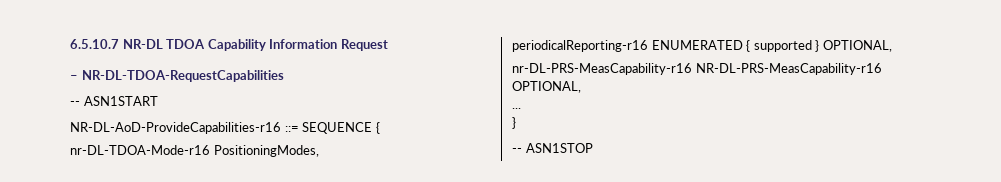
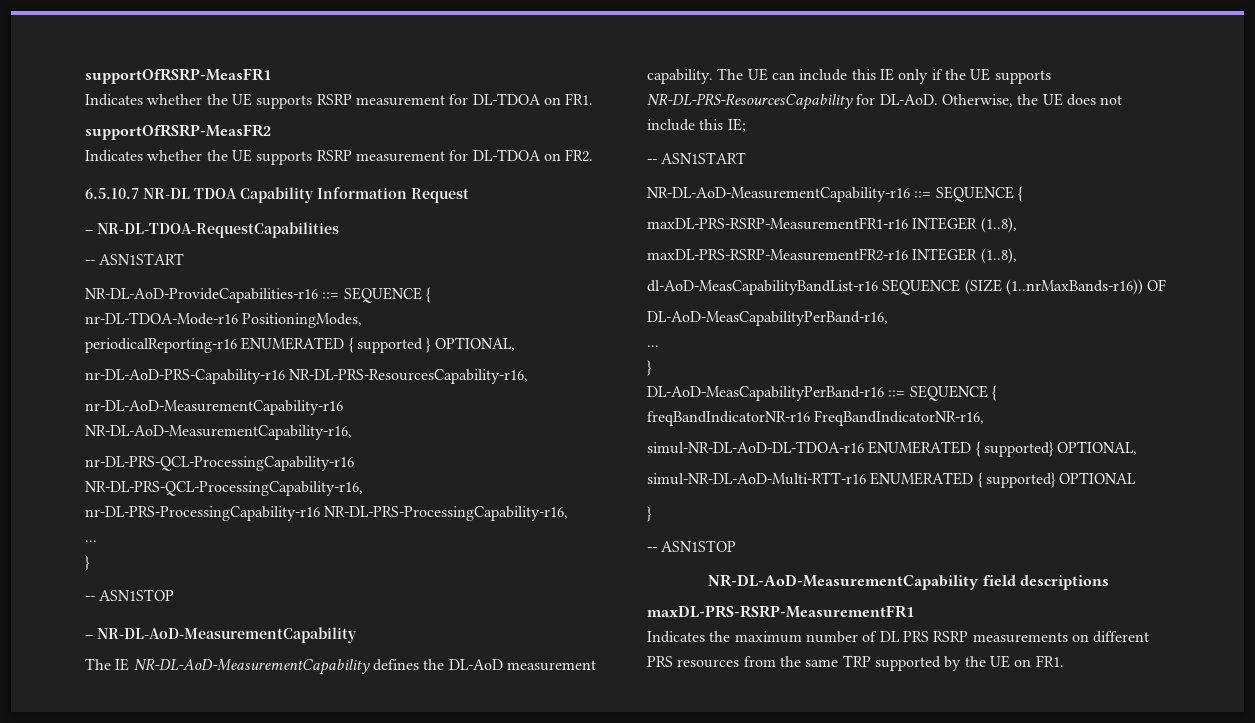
(70, 44) none -> [85,68,271,84] [85,93,594,109] [85,124,271,140] [85,149,594,165] supportOfRSRP-MeasFR1 // Indicates whether the UE supports RSRP measurement for DL-TDOA on FR1. // supportOfRSRP-MeasFR2 // Indicates whether the UE supports RSRP measurement for DL-TDOA on FR2. //
[512,63,882,75] [512,81,581,93] [512,108,521,109] [512,117,516,129] [512,143,593,153] nr-DL-PRS-MeasCapability-r16 NR-DL-PRS-MeasCapability-r16 OPTIONAL, // ... // } // -- ASN1STOP -> [85,369,529,384] [85,400,343,415] [85,425,352,440] [85,456,354,471] [85,481,363,496] [85,506,569,521] [85,540,97,542] [85,555,90,571] [85,589,175,601] [85,627,357,643] [85,658,596,675] [647,68,1051,84] [647,93,1123,110] [647,118,746,132] [647,152,747,164] [647,186,1023,202] [647,217,1017,233] [647,248,1017,264] [647,279,1167,295] [647,311,888,326] [647,345,659,347] [647,360,652,376] [647,385,997,401] [647,410,985,426] [647,441,1138,457] [647,472,1137,488] [647,506,652,522] [647,540,737,552] [708,574,1109,590] [647,605,914,618] [647,631,1150,643] [647,655,1064,671] nr-DL-AoD-PRS-Capability-r16 NR-DL-PRS-ResourcesCapability-r16, // nr-DL-AoD-MeasurementCapability-r16 NR-DL-AoD-MeasurementCapability-r16, // nr-DL-PRS-QCL-ProcessingCapability-r16 NR-DL-PRS-QCL-ProcessingCapability-r16, // nr-DL-PRS-ProcessingCapability-r16 NR-DL-PRS-ProcessingCapability-r16, // ... // } // -- ASN1STOP // – NR-DL-AoD-MeasurementCapability // The IE NR-DL-AoD-MeasurementCapability defines the DL-AoD measurement capability. The UE can include this IE only if the UE supports NR-DL-PRS-ResourcesCapability for DL-AoD. Otherwise, the UE does not include this IE; // -- ASN1START // NR-DL-AoD-MeasurementCapability-r16 ::= SEQUENCE { // maxDL-PRS-RSRP-MeasurementFR1-r16 INTEGER (1..8), // maxDL-PRS-RSRP-MeasurementFR2-r16 INTEGER (1..8), // dl-AoD-MeasCapabilityBandList-r16 SEQUENCE (SIZE (1..nrMaxBands-r16)) OF // DL-AoD-MeasCapabilityPerBand-r16, // ... // } // DL-AoD-MeasCapabilityPerBand-r16 ::= SEQUENCE { // freqBandIndicatorNR-r16 FreqBandIndicatorNR-r16, // simul-NR-DL-AoD-DL-TDOA-r16 ENUMERATED { supported} OPTIONAL, // simul-NR-DL-AoD-Multi-RTT-r16 ENUMERATED { supported} OPTIONAL // } // -- ASN1STOP // NR-DL-AoD-MeasurementCapability field descriptions // maxDL-PRS-RSRP-MeasurementFR1 // Indicates the maximum number of DL PRS RSRP measurements on different PRS resources from the same TRP supported by the UE on FR1.

